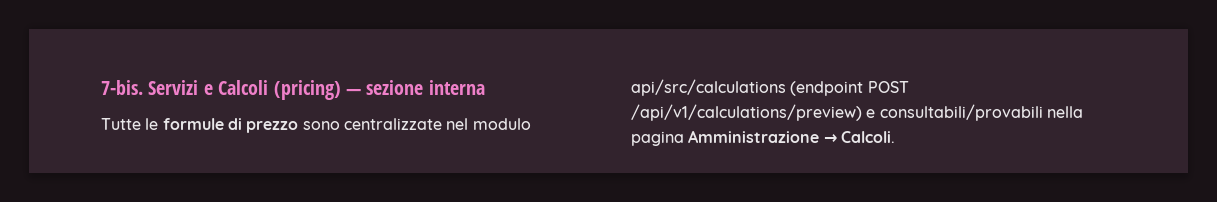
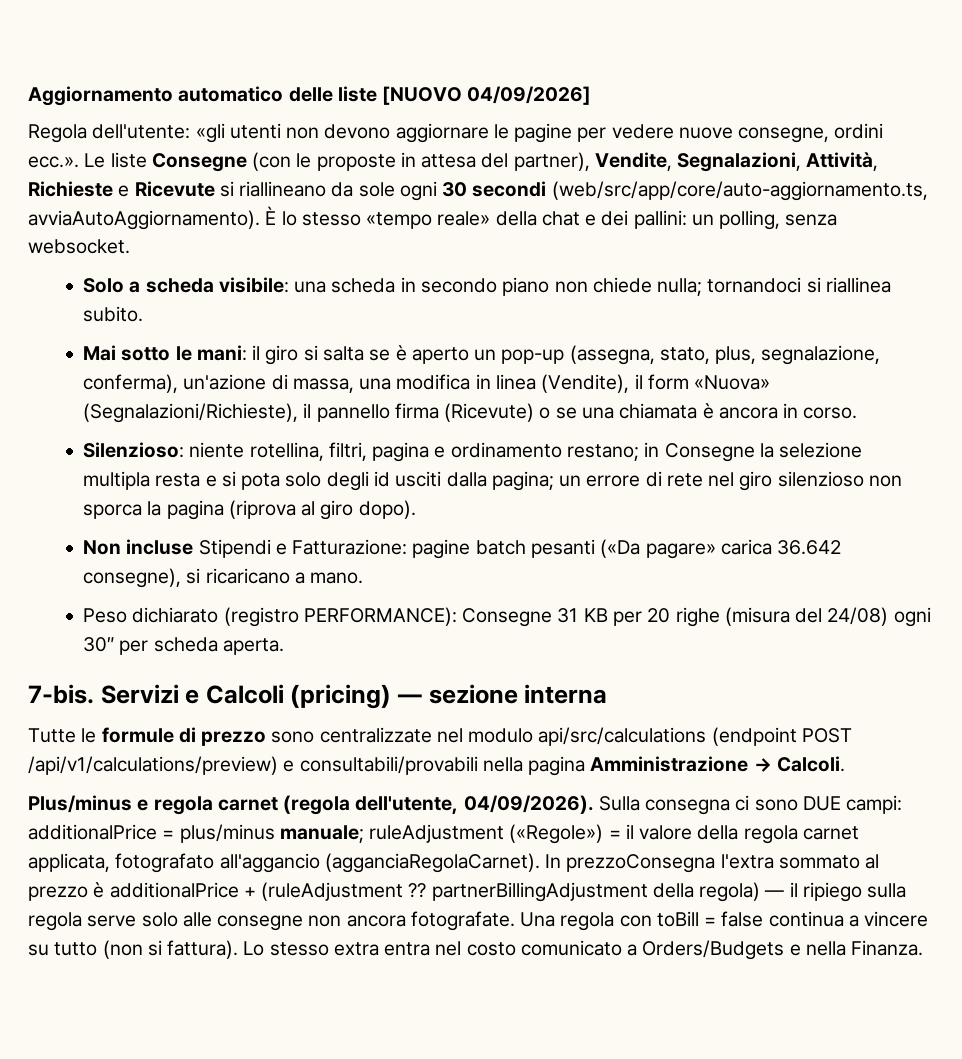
(101, 87) none -> [28,86,592,106] [28,123,884,143] [28,152,879,172] [28,181,928,201] [28,206,838,230] [28,239,130,254] [83,277,891,296] [83,306,144,322] [83,345,881,365] [83,374,771,393] [83,403,858,423] [83,442,863,462] [83,471,902,491] [83,500,416,520] [83,539,842,559] [83,568,364,588] [83,607,931,627] [83,637,284,655] Aggiornamento automatico delle liste [NUOVO 04/09/2026] // Regola dell'utente: «gli utenti non devono aggiornare le pagine per vedere nuove consegne, ordini ecc.». Le liste Consegne (con le proposte in attesa del partner), Vendite, Segnalazioni, Attività, Richieste e Ricevute si riallineano da sole ogni 30 secondi (web/src/app/core/auto-aggiornamento.ts, avviaAutoAggiornamento). È lo stesso «tempo reale» della chat e dei pallini: un polling, senza websocket. // Solo a scheda visibile: una scheda in secondo piano non chiede nulla; tornandoci si riallinea subito. // Mai sotto le mani: il giro si salta se è aperto un pop-up (assegna, stato, plus, segnalazione, conferma), un'azione di massa, una modifica in linea (Vendite), il form «Nuova» (Segnalazioni/Richieste), il pannello firma (Ricevute) o se una chiamata è ancora in corso. // Silenzioso: niente rotellina, filtri, pagina e ordinamento restano; in Consegne la selezione multipla resta e si pota solo degli id usciti dalla pagina; un errore di rete nel giro silenzioso non sporca la pagina (riprova al giro dopo). // Non incluse Stipendi e Fatturazione: pagine batch pesanti («Da pagare» carica 36.642 consegne), si ricaricano a mano. // Peso dichiarato (registro PERFORMANCE): Consegne 31 KB per 20 righe (misura del 24/08) ogni 30″ per scheda aperta. //
(895, 137) none -> [28,795,903,815] [28,824,859,844] [28,853,880,873] [28,882,907,902] [28,911,929,931] [28,940,924,960] // Plus/minus e regola carnet (regola dell'utente, 04/09/2026). Sulla consegna ci sono DUE campi: additionalPrice = plus/minus manuale; ruleAdjustment («Regole») = il valore della regola carnet applicata, fotografato all'aggancio (agganciaRegolaCarnet). In prezzoConsegna l'extra sommato al prezzo è additionalPrice + (ruleAdjustment ?? partnerBillingAdjustment della regola) — il ripiego sulla regola serve solo alle consegne non ancora fotografate. Una regola con toBill = false continua a vincere su tutto (non si fattura). Lo stesso extra entra nel costo comunicato a Orders/Budgets e nella Finanza.

